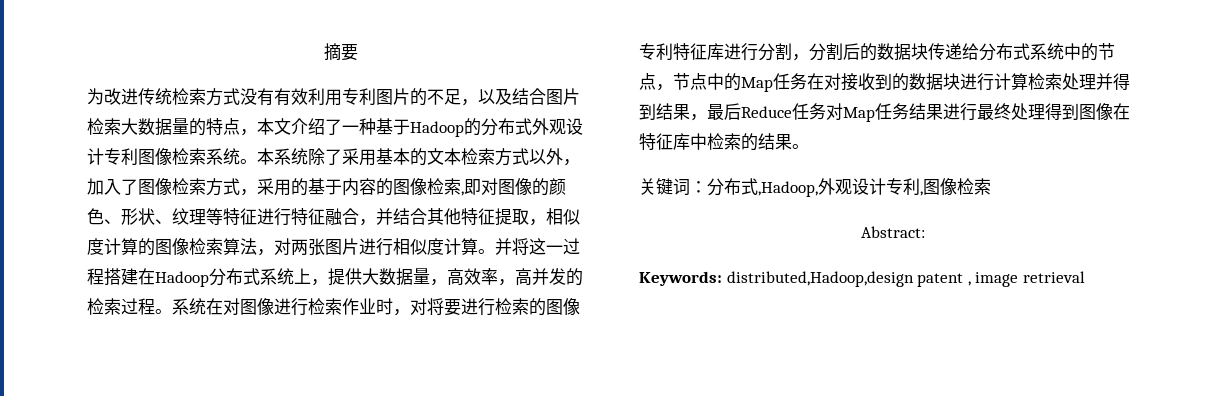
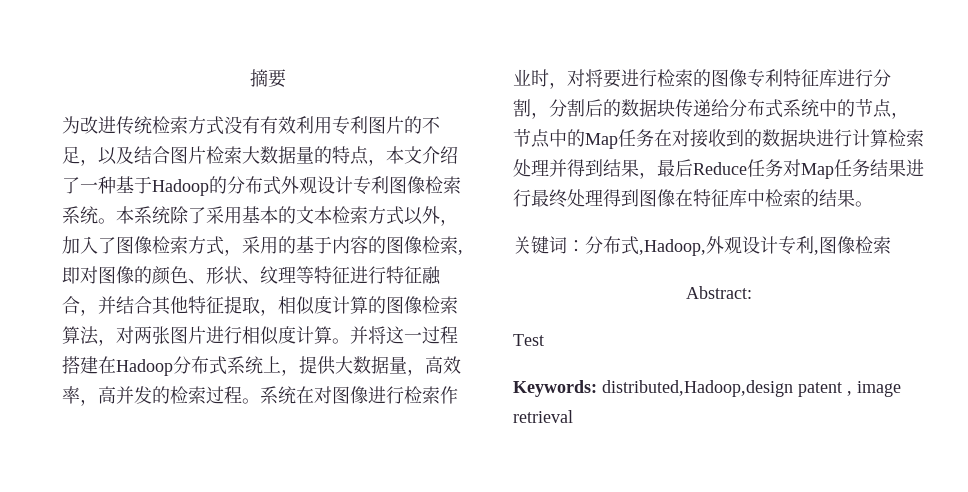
(925, 232) none -> [513,334,544,346] // Test

